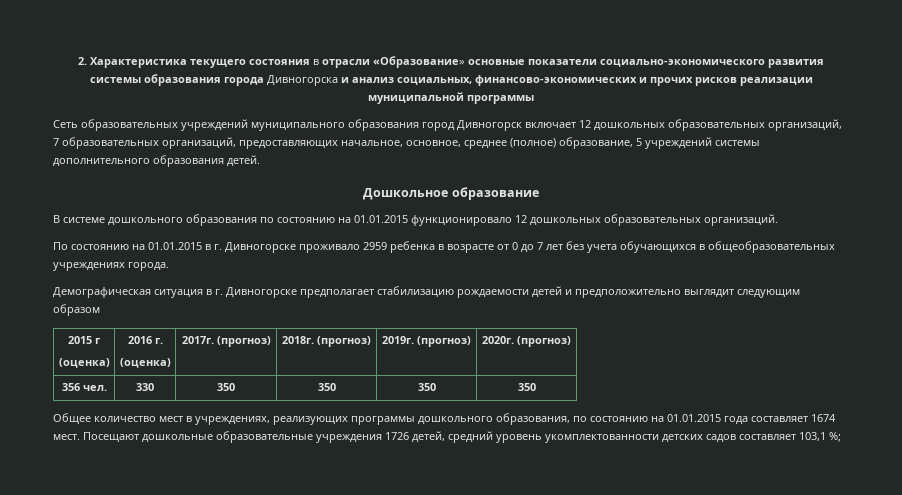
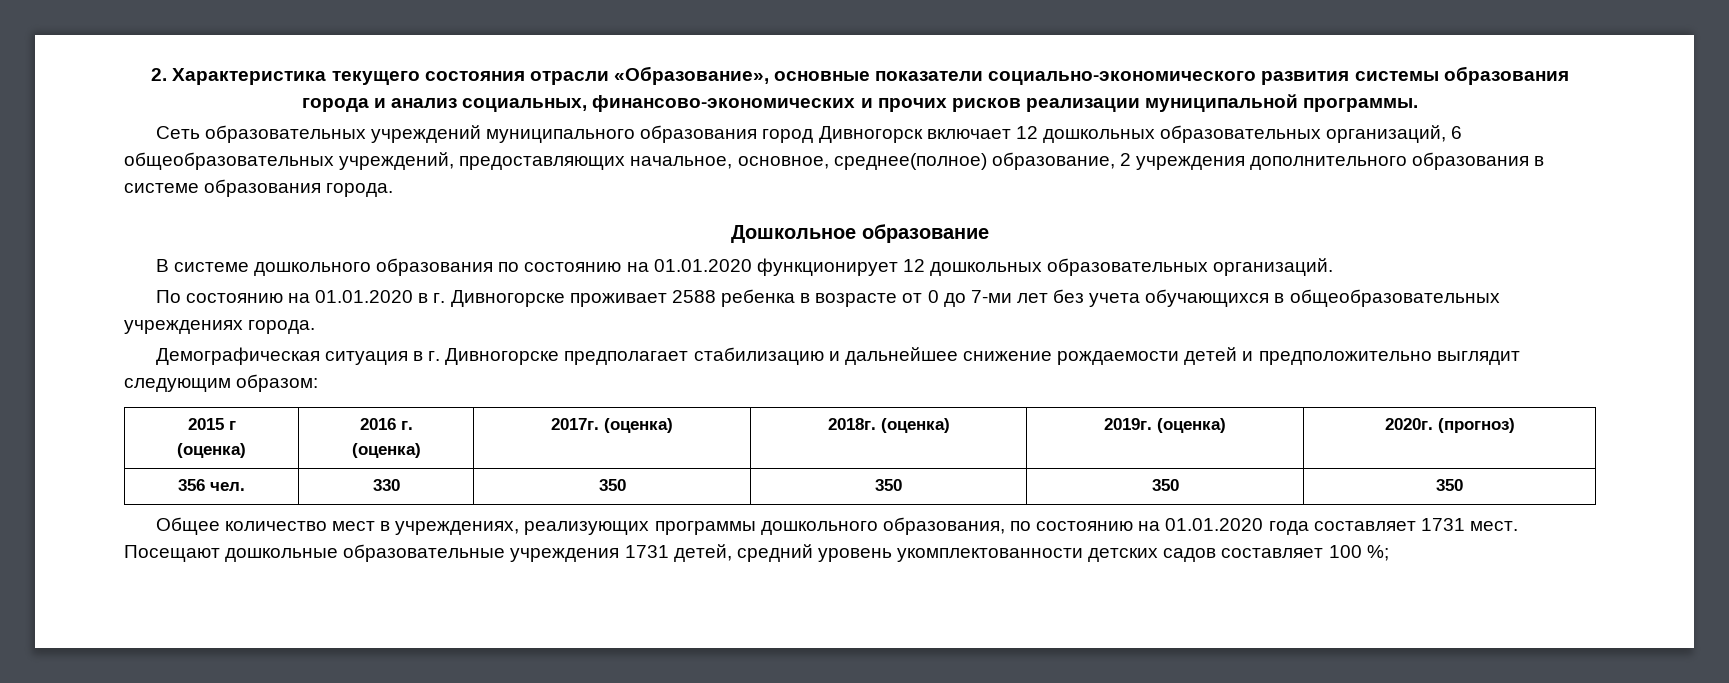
[313,56,465,68] в отрасли «Образование» -> [529,66,769,85] отрасли «Образование»,
[266,75,338,86] Дивногорска -> (369, 105) none
[467,95,534,104] программы -> [1303,98,1419,112] программы.
[53,137,760,149] [53,155,260,167] 7 образовательных организаций, предоставляющих начальное, основное, среднее (полное) образование, 5 учреждений системы дополнительного образования детей. -> [1451,126,1463,139] [124,152,1545,170] [124,179,394,197] 6 общеобразовательных учреждений, предоставляющих начальное, основное, среднее(полное) образование, 2 учреждения дополнительного образования в системе образования города.
[354,215,512,226] 01.01.2015 функционировало -> [653,258,898,276] 01.01.2020 функционирует
[148,242,387,253] 01.01.2015 в г. Дивногорске проживало 2959 -> [315,290,716,307] 01.01.2020 в г. Дивногорске проживает 2588
[537,242,543,250] 7 -> [970,290,1012,303] 7-ми
(454, 292) none -> [828,347,1052,365] и дальнейшее снижение
[53,304,100,316] образом -> [236,374,319,392] образом:
[216,336,271,347] (прогноз) -> [604,418,673,433] (оценка)
[317,336,371,347] (прогноз) -> [880,418,950,433] (оценка)
[417,336,471,347] (прогноз) -> [1157,418,1226,433] (оценка)
[667,414,721,422] 01.01.2015 -> [1165,518,1264,531] 01.01.2020
[811,414,836,422] 1674 -> [1420,518,1465,531] 1731
[385,432,409,440] 1726 -> [624,545,669,558] 1731
[799,432,826,441] 103,1 -> [1328,545,1362,558] 100

